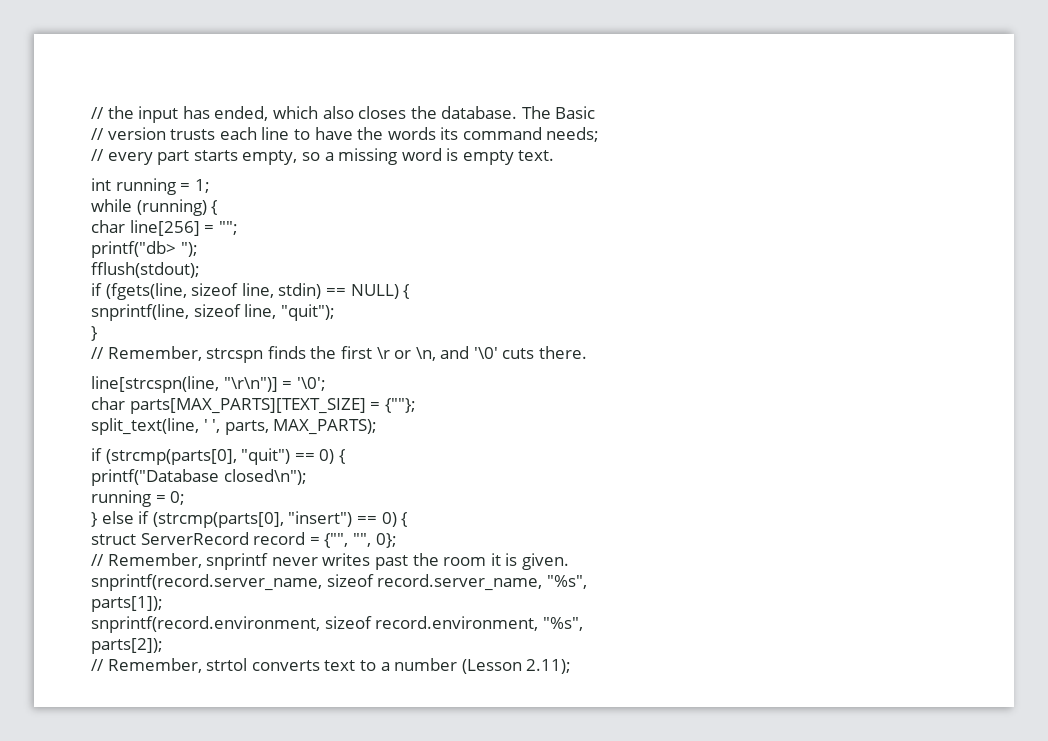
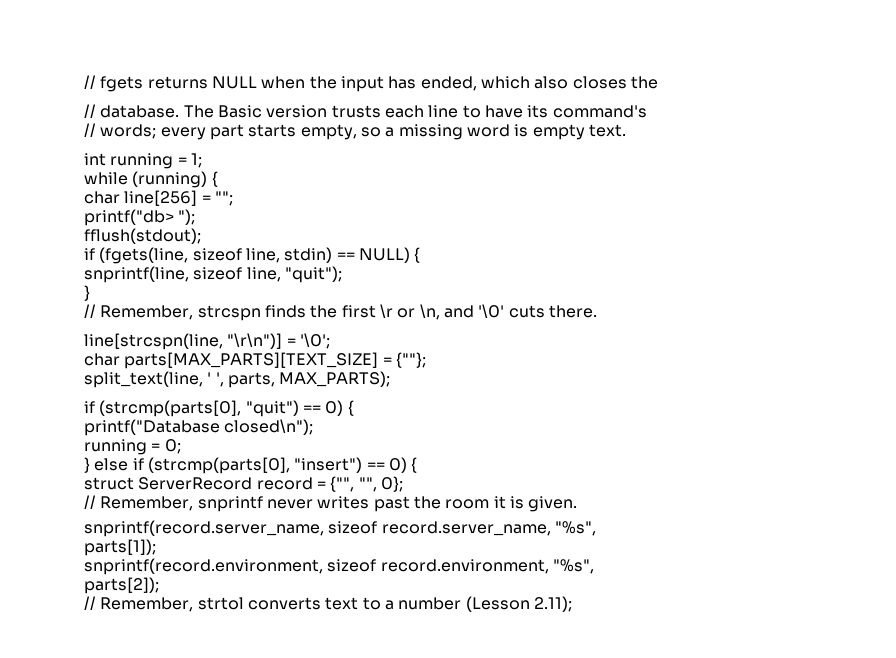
[91,107,104,119] // -> [84,75,306,92] // fgets returns NULL when
(437, 112) none -> [84,104,96,118] // //
[91,128,104,140] // // -> (262, 111) none
[357,127,600,142] [91,149,104,161] the words its command needs; // // -> [527,105,647,118] [84,123,157,139] its command's // // words;

